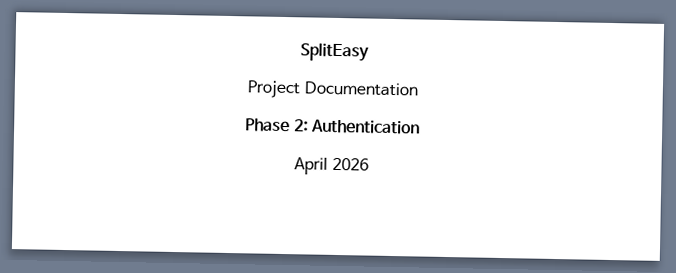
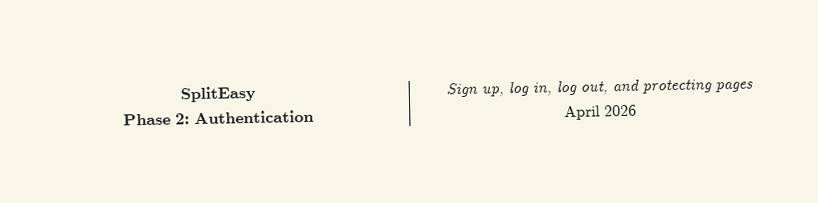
[247,80,418,99] // Project Documentation -> (256, 94) none
(420, 127) none -> [446,79,753,98] // Sign up, log in, log out, and protecting pages

